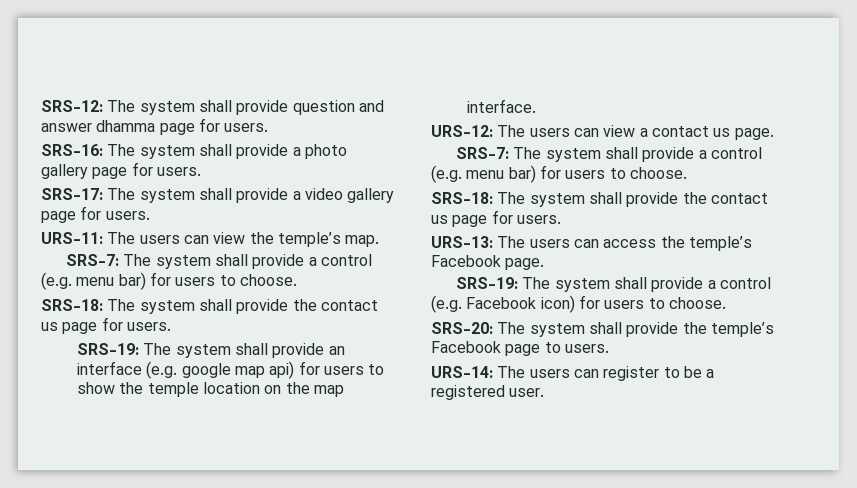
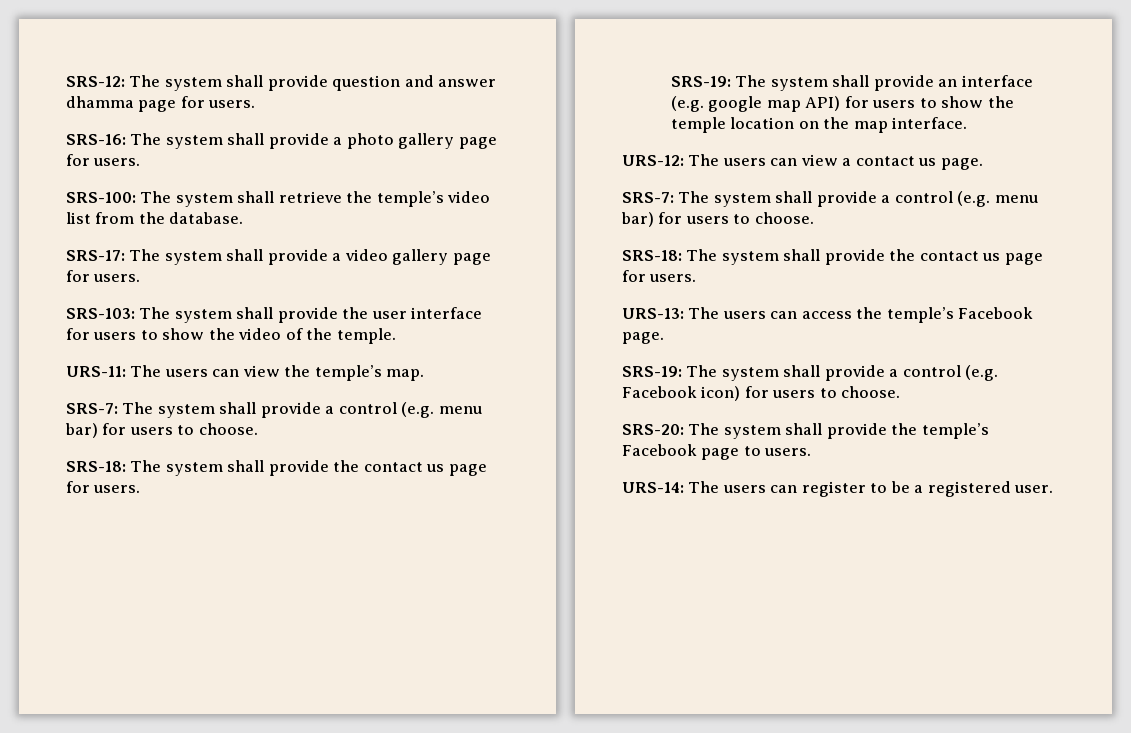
(201, 171) none -> [66,191,491,207] [66,212,244,224] // SRS-100: The system shall retrieve the temple’s video list from the database.
(150, 215) none -> [66,307,483,323] [66,328,396,344] // SRS-103: The system shall provide the user interface for users to show the video of the temple.
[269,361,295,379] api) -> [805,96,841,111] API)

